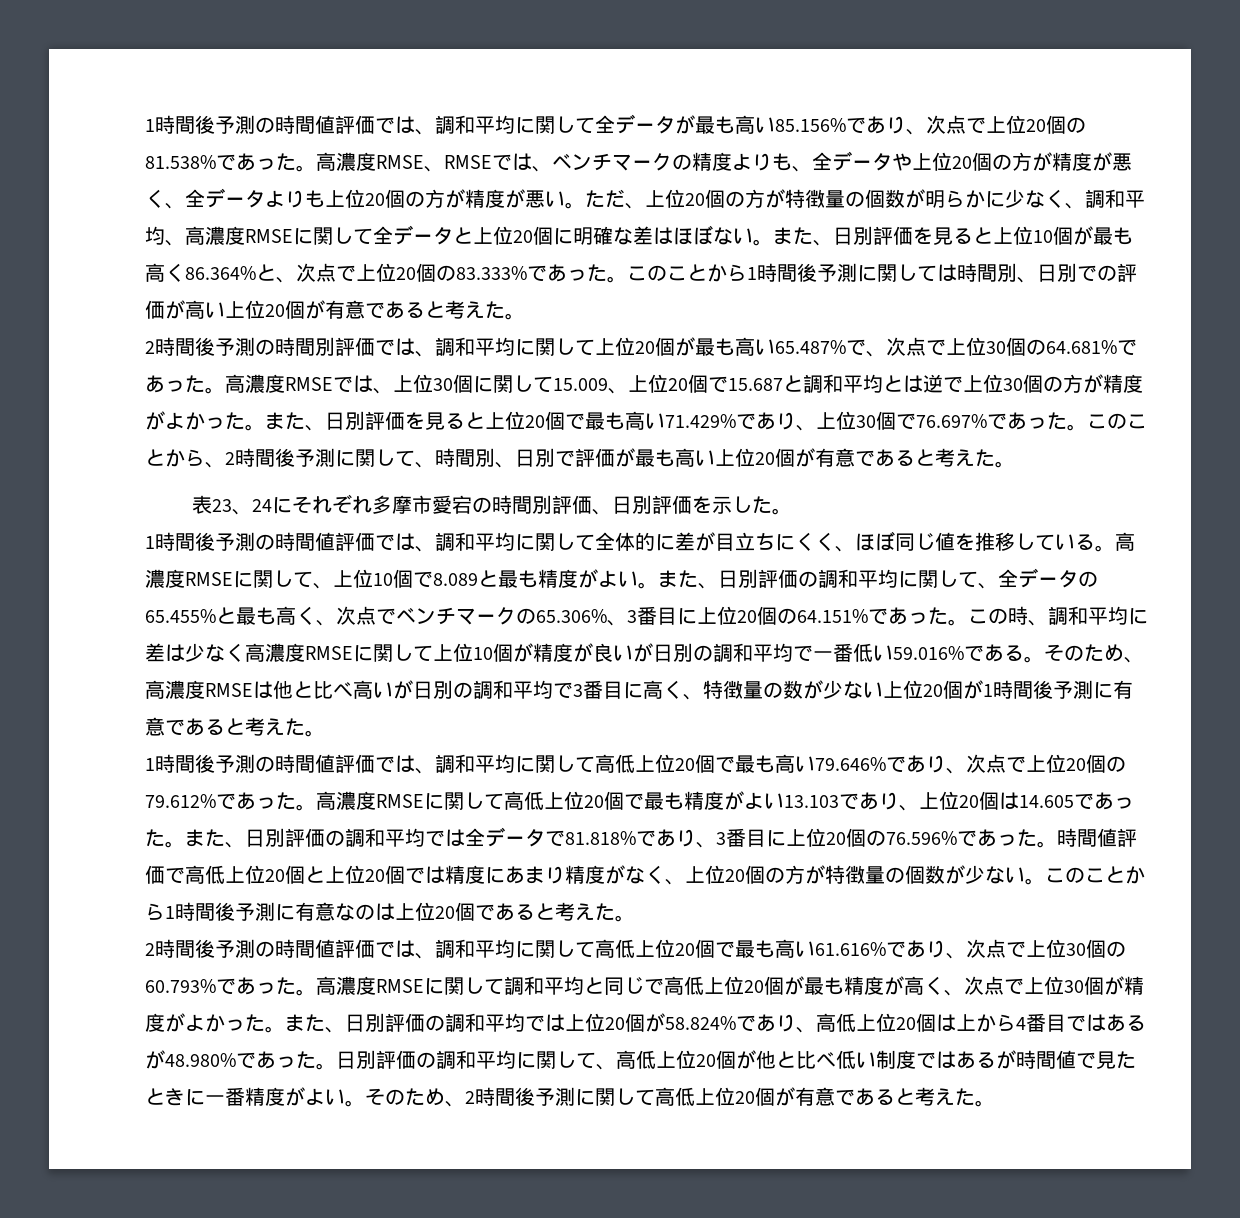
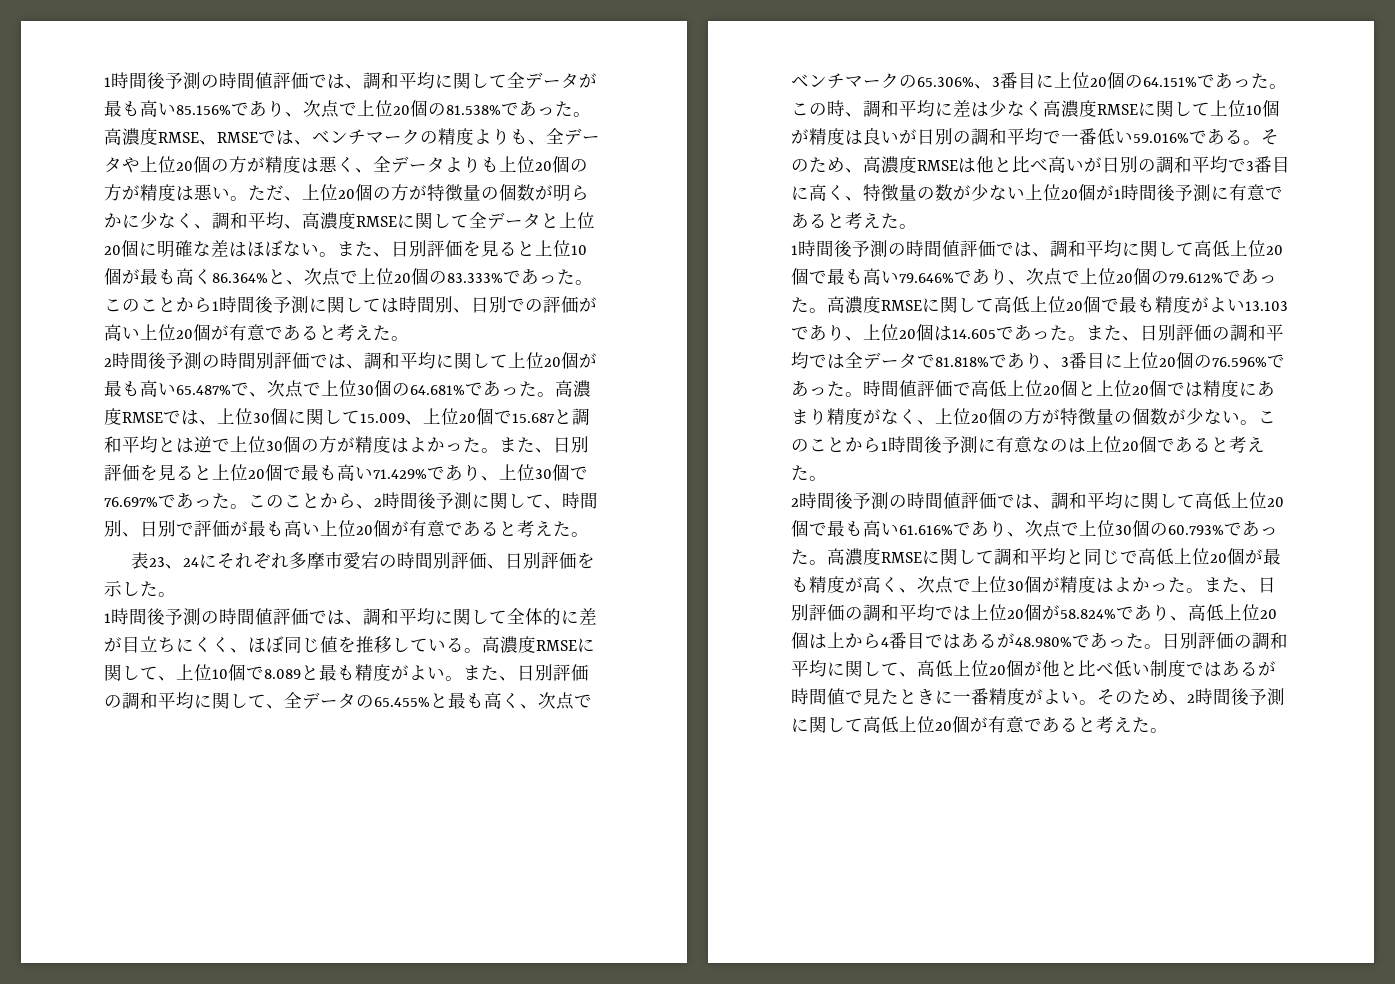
[1092,152,1112,171] が -> [301,158,319,173] は
[505,189,525,208] が -> [176,186,194,201] は
[145,411,165,430] が -> [391,438,409,453] は
[573,643,593,662] が -> [845,130,863,145] は
[165,1013,185,1032] が -> [1096,578,1114,593] は

